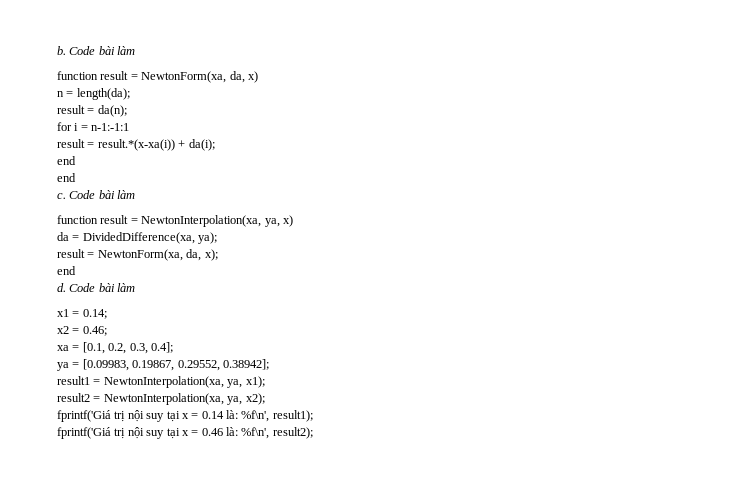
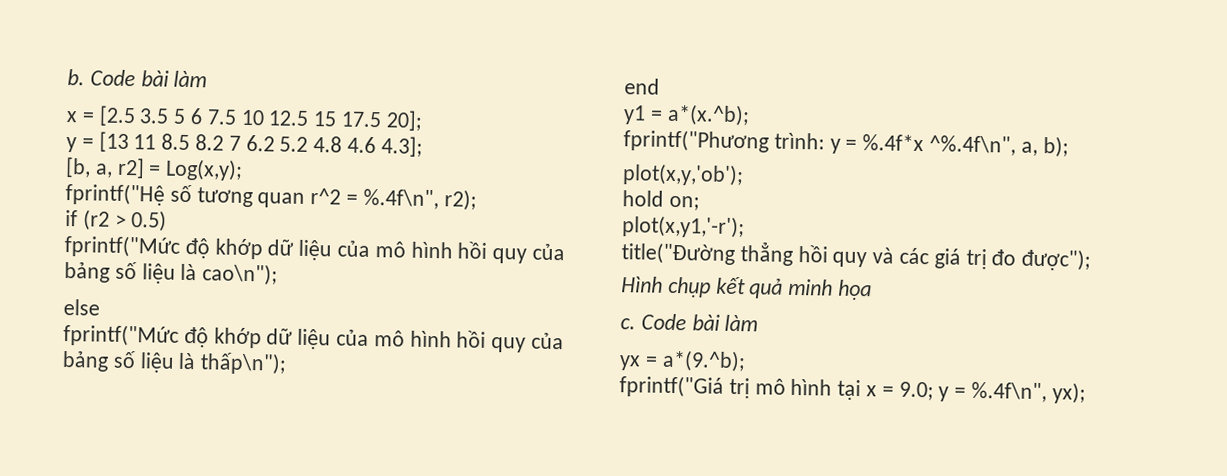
[57,71,258,83] [57,88,130,100] [57,105,127,117] [57,122,130,131] [57,139,215,151] [57,156,76,165] [57,173,76,182] [57,190,136,199] [57,215,293,227] [57,232,218,244] [57,249,218,261] [57,266,76,275] [57,283,136,292] [57,309,107,319] [57,326,107,336] [57,342,173,354] [57,359,269,371] [57,376,265,388] [57,393,265,405] [57,410,313,422] [57,427,313,439] function result = NewtonForm(xa, da, x) // n = length(da); // result = da(n); // for i = n-1:-1:1 // result = result.*(x-xa(i)) + da(i); // end // end // c. Code bài làm // function result = NewtonInterpolation(xa, ya, x) // da = DividedDifference(xa, ya); // result = NewtonForm(xa, da, x); // end // d. Code bài làm // x1 = 0.14; // x2 = 0.46; // xa = [0.1, 0.2, 0.3, 0.4]; // ya = [0.09983, 0.19867, 0.29552, 0.38942]; // result1 = NewtonInterpolation(xa, ya, x1); // result2 = NewtonInterpolation(xa, ya, x2); // fprintf('Giá trị nội suy tại x = 0.14 là: %f\n', result1); // fprintf('Giá trị nội suy tại x = 0.46 là: %f\n', result2); -> [66,105,423,131] [66,131,423,157] [65,157,244,181] [65,183,477,211] [65,209,168,232] [64,235,566,264] [64,261,279,286] [63,298,100,316] [63,323,565,353] [62,350,288,375] [624,78,660,95] [623,103,750,127] [623,129,1069,158] [622,163,744,187] [622,190,700,211] [622,215,745,239] [621,242,1092,271] [621,276,873,301] [620,313,759,332] [619,349,746,373] [619,375,1086,404] x = [2.5 3.5 5 6 7.5 10 12.5 15 17.5 20]; // y = [13 11 8.5 8.2 7 6.2 5.2 4.8 4.6 4.3]; // [b, a, r2] = Log(x,y); // fprintf("Hệ số tương quan r^2 = %.4f\n", r2); // if (r2 > 0.5) // fprintf("Mức độ khớp dữ liệu của mô hình hồi quy của bảng số liệu là cao\n"); // else // fprintf("Mức độ khớp dữ liệu của mô hình hồi quy của bảng số liệu là thấp\n"); // end // y1 = a*(x.^b); // fprintf("Phương trình: y = %.4f*x ^%.4f\n", a, b); // plot(x,y,'ob'); // hold on; // plot(x,y1,'-r'); // title("Đường thẳng hồi quy và các giá trị đo được"); // Hình chụp kết quả minh họa // c. Code bài làm // yx = a*(9.^b); // fprintf("Giá trị mô hình tại x = 9.0; y = %.4f\n", yx);

